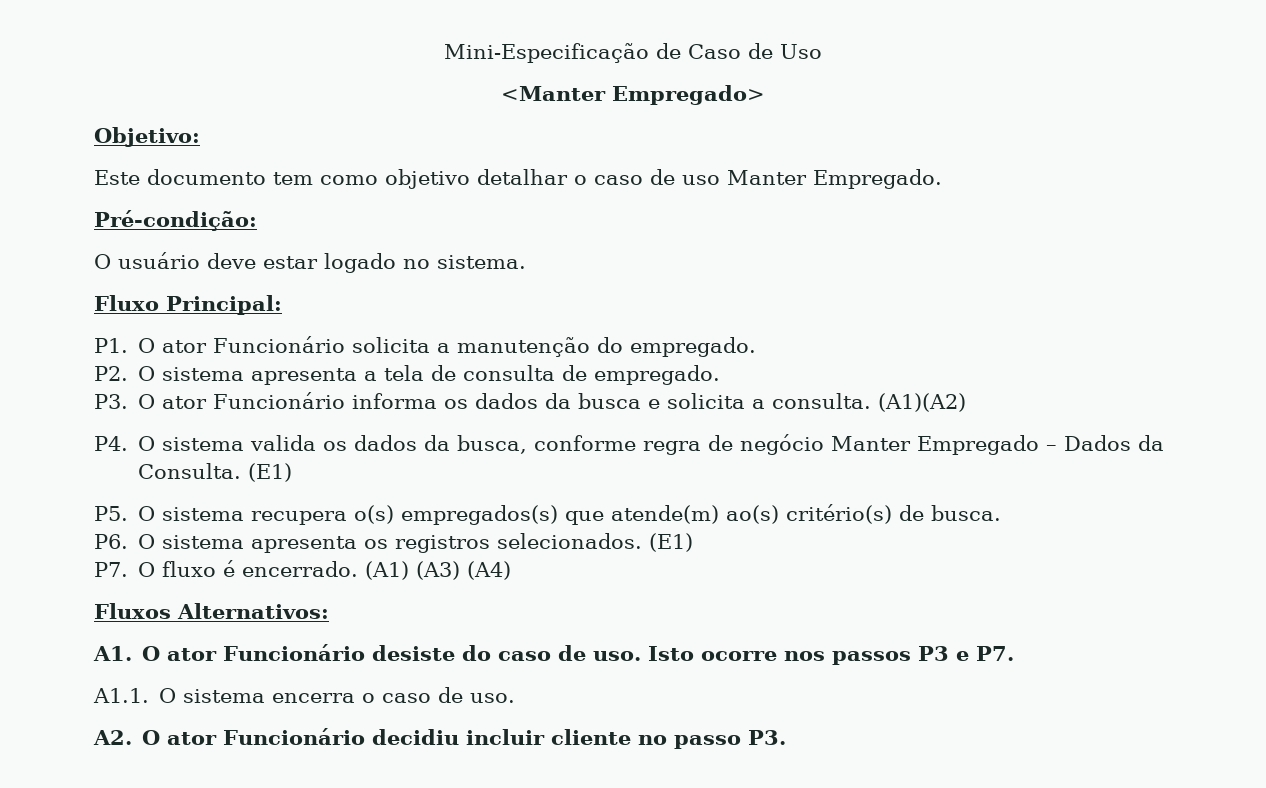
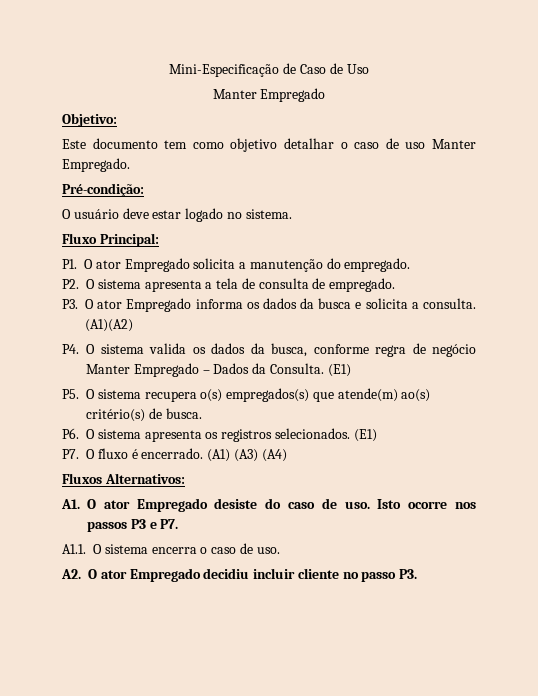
[501,85,765,105] <Manter Empregado> -> [212,88,326,102] Manter Empregado
[213,336,346,353] Funcionário -> [124,258,190,272] Empregado
[213,392,346,409] Funcionário -> [126,298,192,312] Empregado
[223,644,366,661] Funcionário -> [136,498,208,512] Empregado
[223,728,366,745] Funcionário -> [129,568,201,582] Empregado

